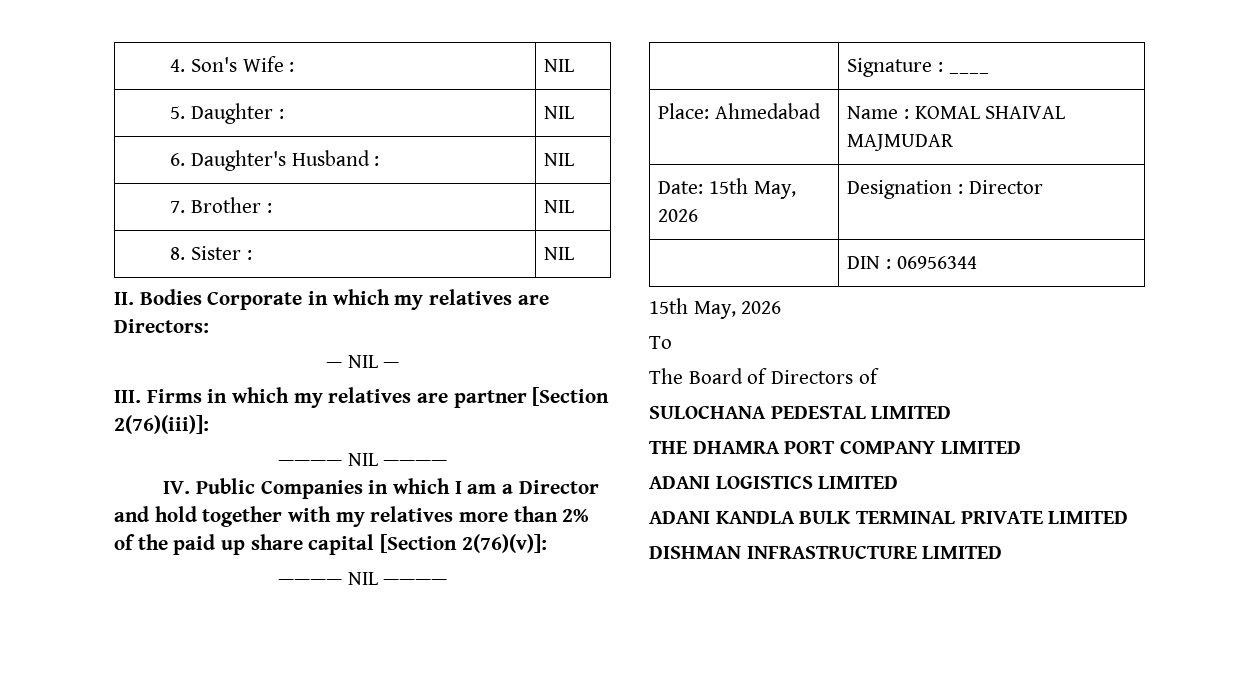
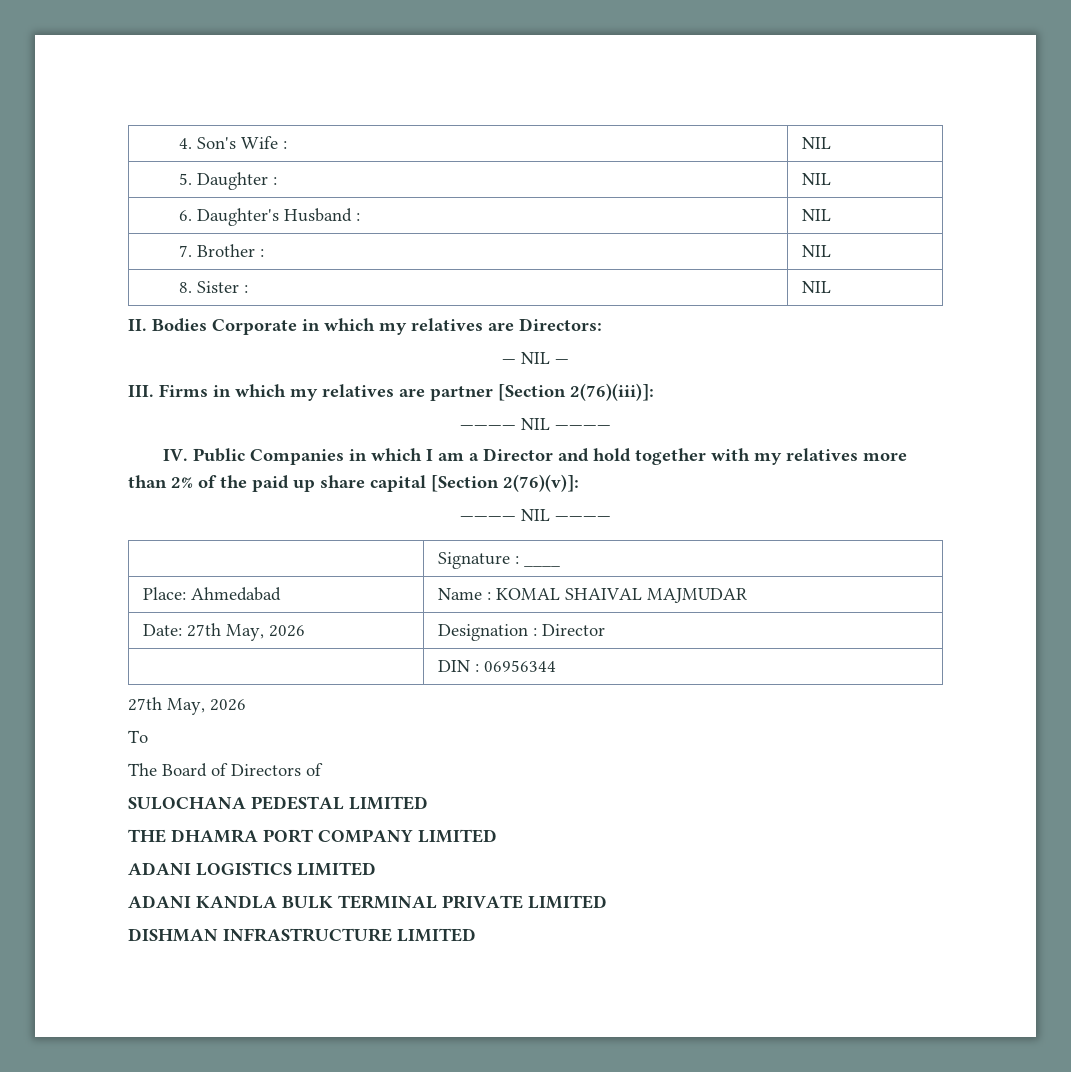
[708,178,748,194] 15th -> [186,623,221,637] 27th
[649,298,688,314] 15th -> [128,697,162,711] 27th

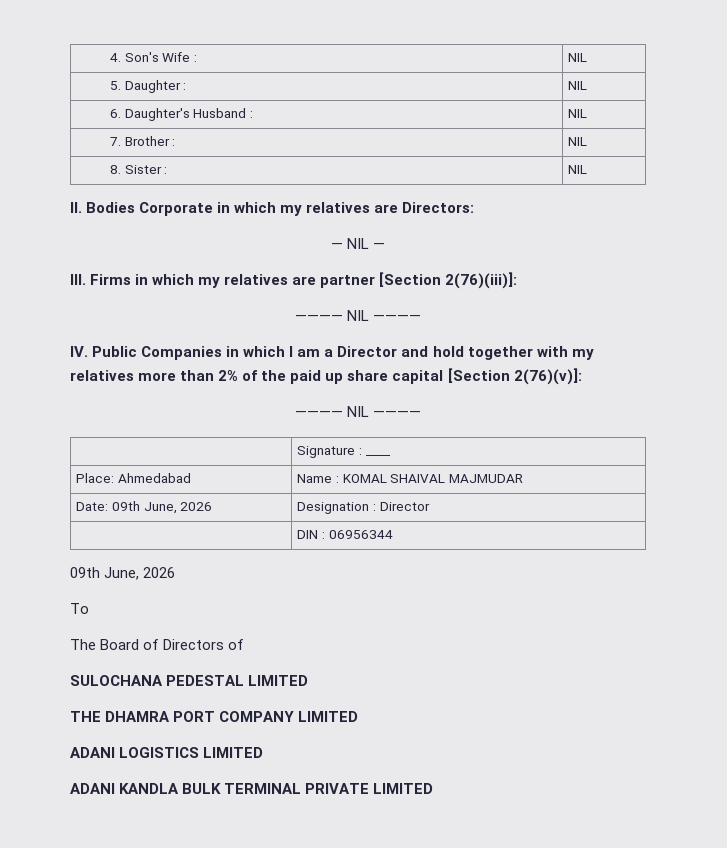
[186,623,264,641] 27th May, -> [111,501,177,514] 09th June,
[128,697,205,715] 27th May, -> [70,567,140,580] 09th June,
[128,928,476,942] // DISHMAN INFRASTRUCTURE LIMITED -> (434, 788) none

